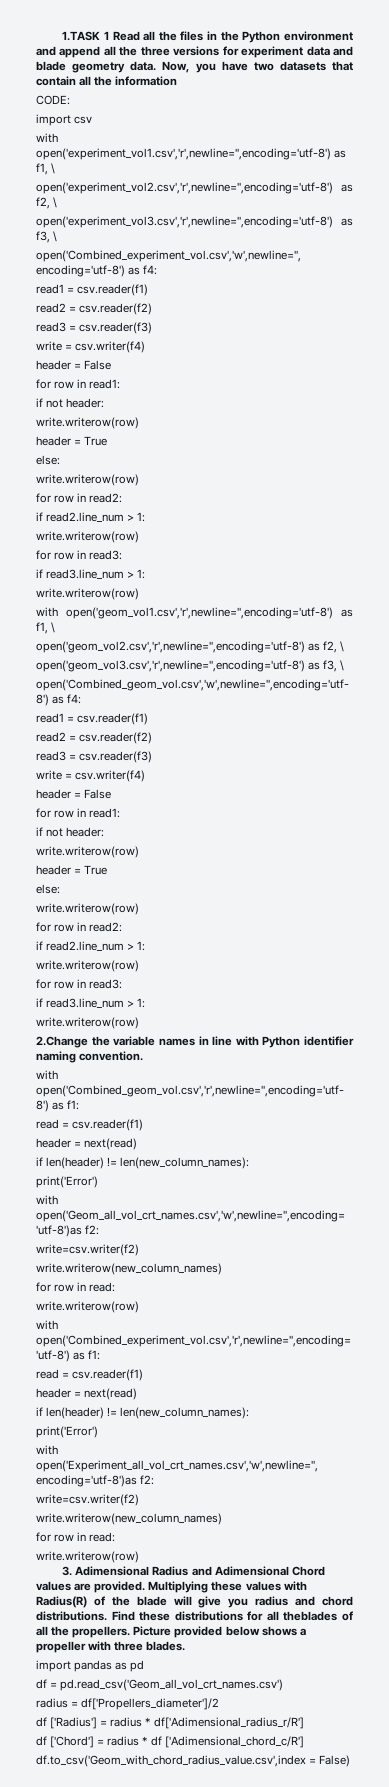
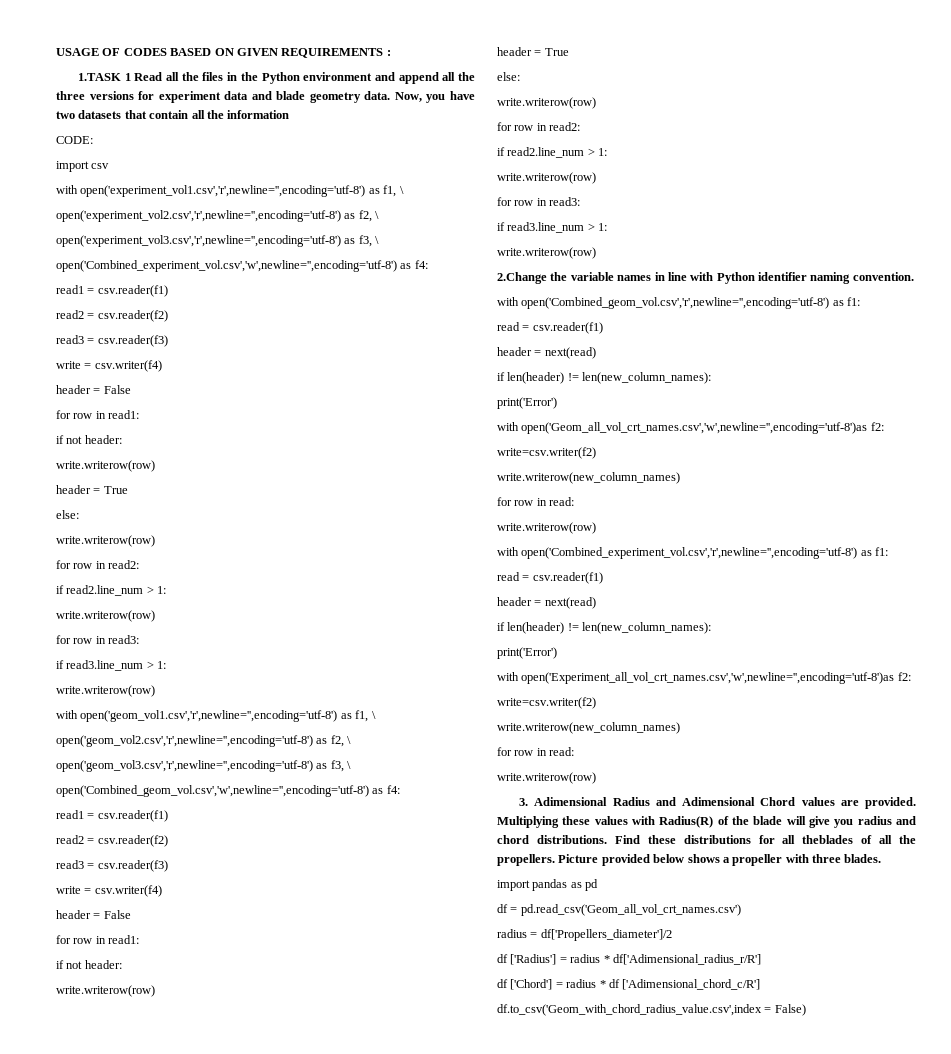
(62, 36) none -> [56,48,391,58] USAGE OF CODES BASED ON GIVEN REQUIREMENTS : //

